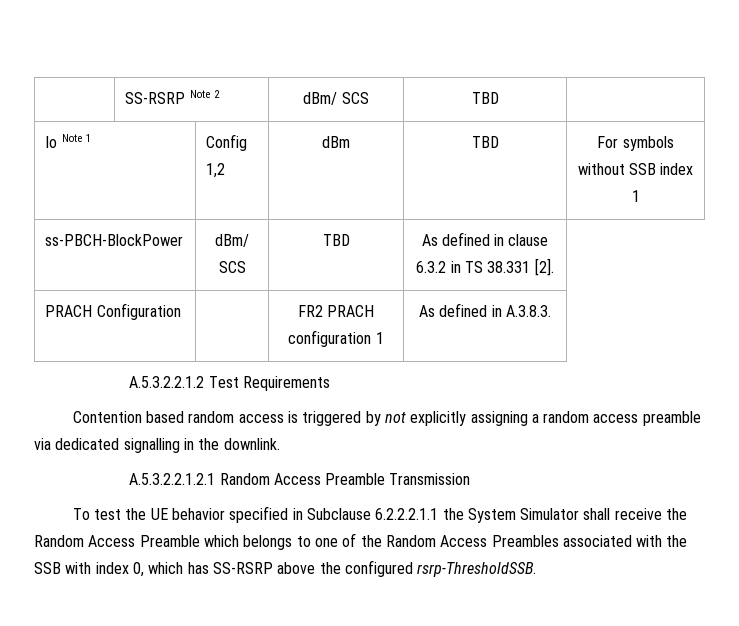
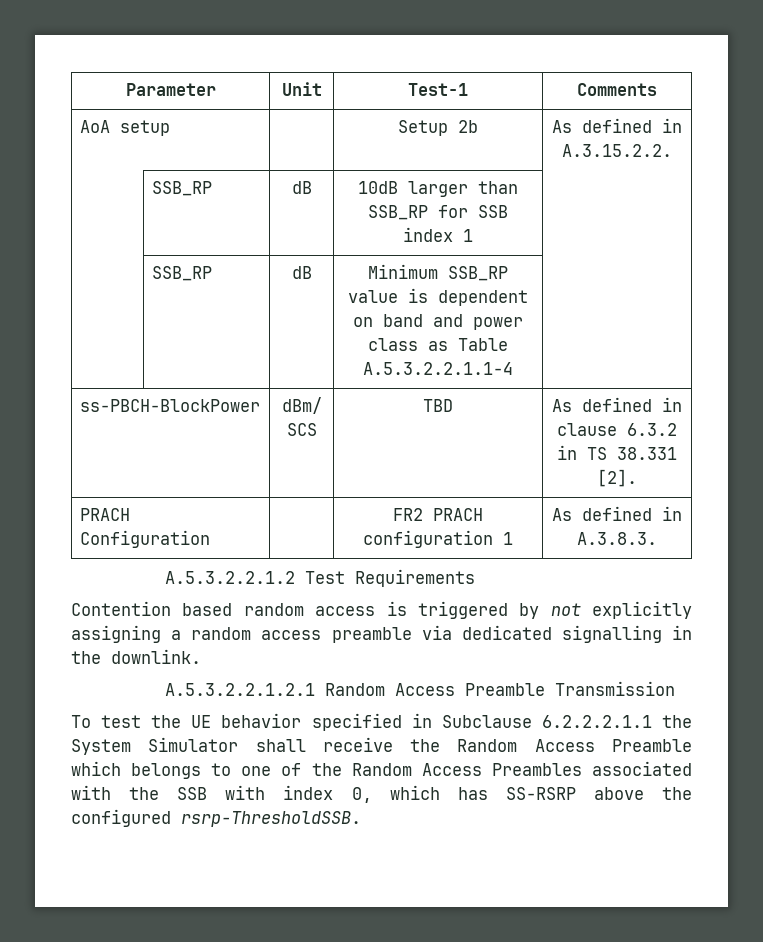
[125,90,221,104] [303,92,369,105] [471,92,499,104] [45,134,92,148] [206,134,248,151] [206,163,226,178] [322,136,350,148] [471,136,499,148] [597,136,674,151] [577,163,694,175] [631,190,640,202] | SS-RSRP Note 2 | dBm/ SCS | TBD | // Io Note 1 | Config 1,2 | dBm | TBD | For symbols without SSB index 1 -> [125,83,216,96] [281,82,322,96] [408,83,468,96] [577,83,657,96] [79,120,170,136] [398,120,478,136] [552,118,682,133] [562,144,672,157] [151,181,212,196] [291,181,312,194] [358,181,518,197] [368,205,508,220] [403,227,473,242] [151,266,212,281] [291,266,312,279] [368,264,508,281] [348,288,528,306] [353,314,523,330] [368,338,508,351] [363,362,513,375] Parameter | Unit | Test-1 | Comments // AoA setup | | Setup 2b | As defined in A.3.15.2.2. // | SSB_RP | dB | 10dB larger than SSB_RP for SSB index 1 | // | SSB_RP | dB | Minimum SSB_RP value is dependent on band and power class as Table A.5.3.2.2.1.1-4 |

